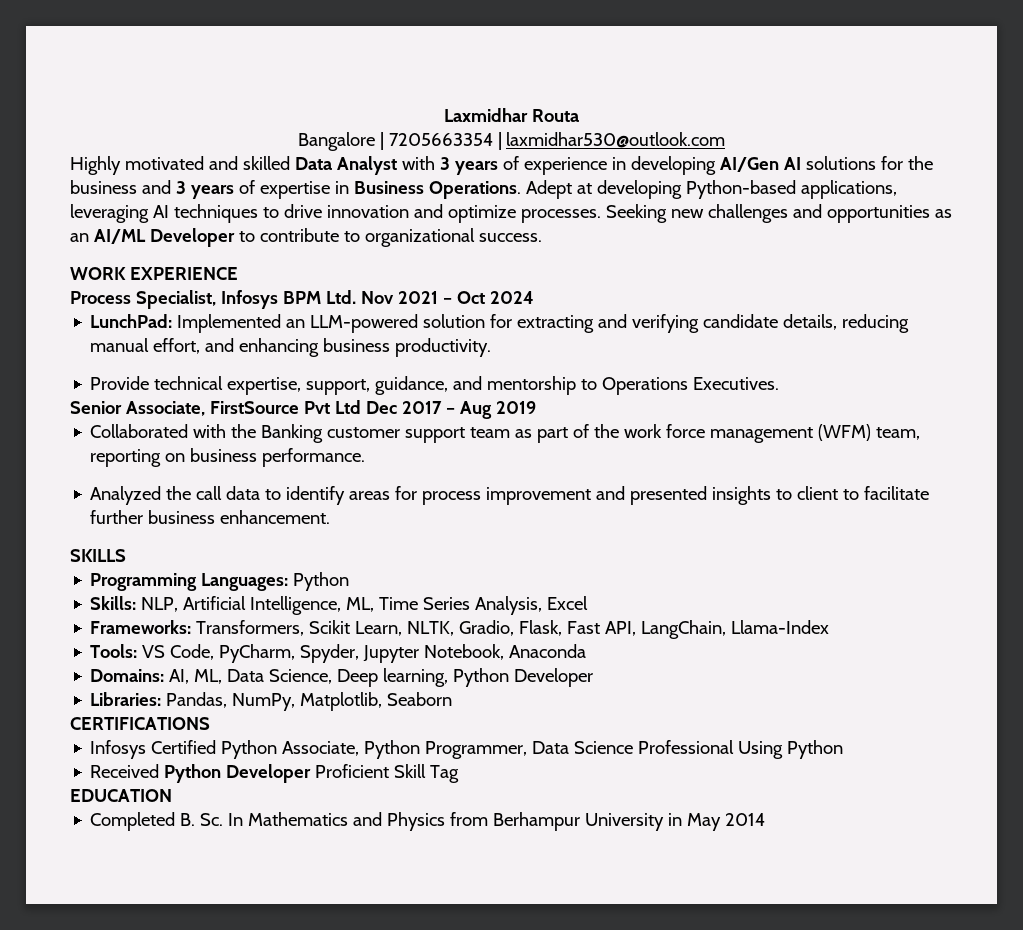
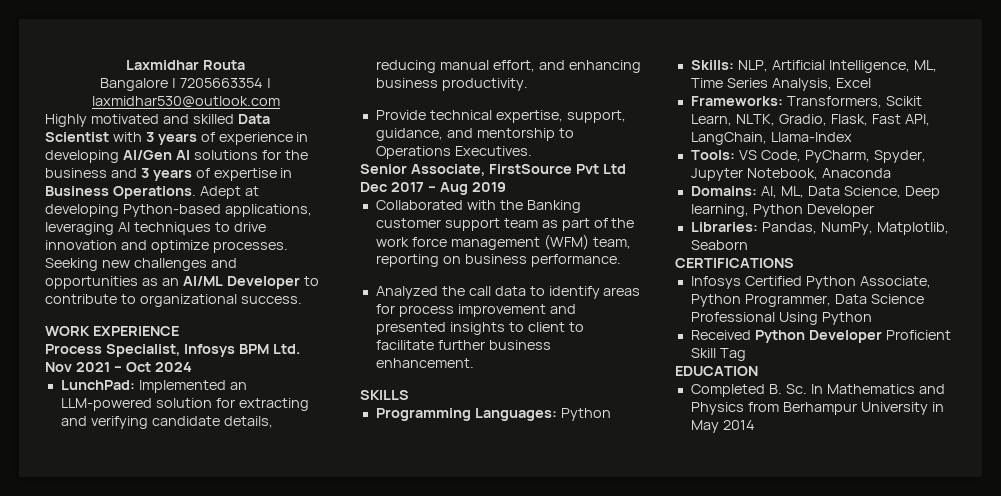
[336,156,397,175] Analyst -> [45,132,109,142] Scientist

